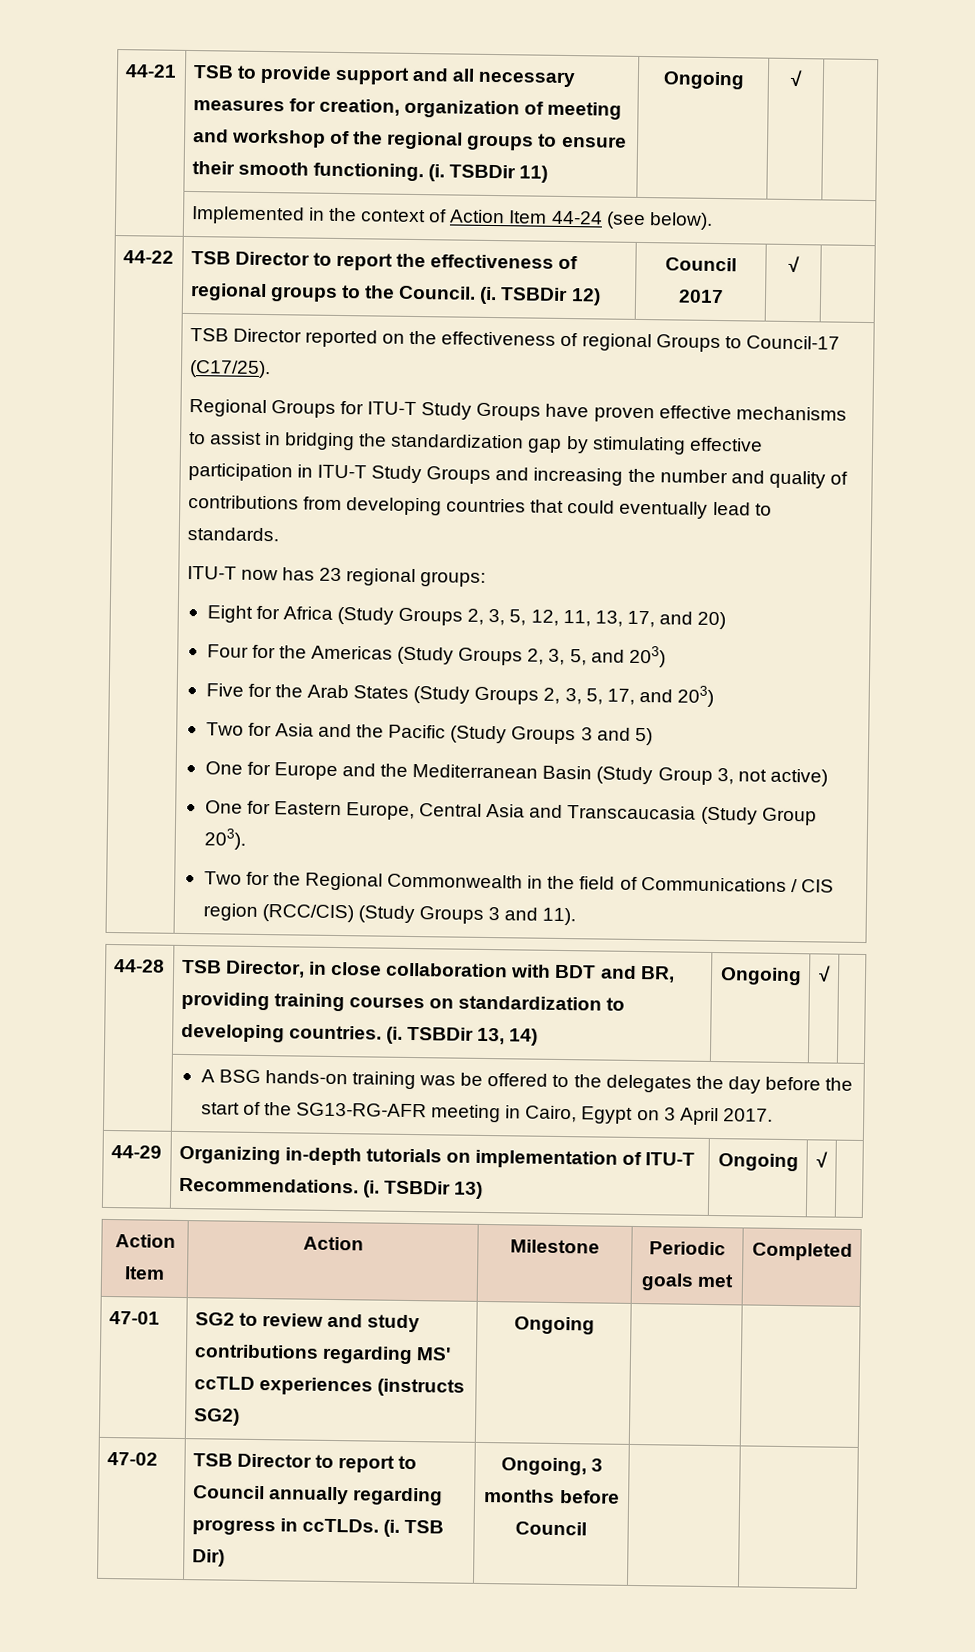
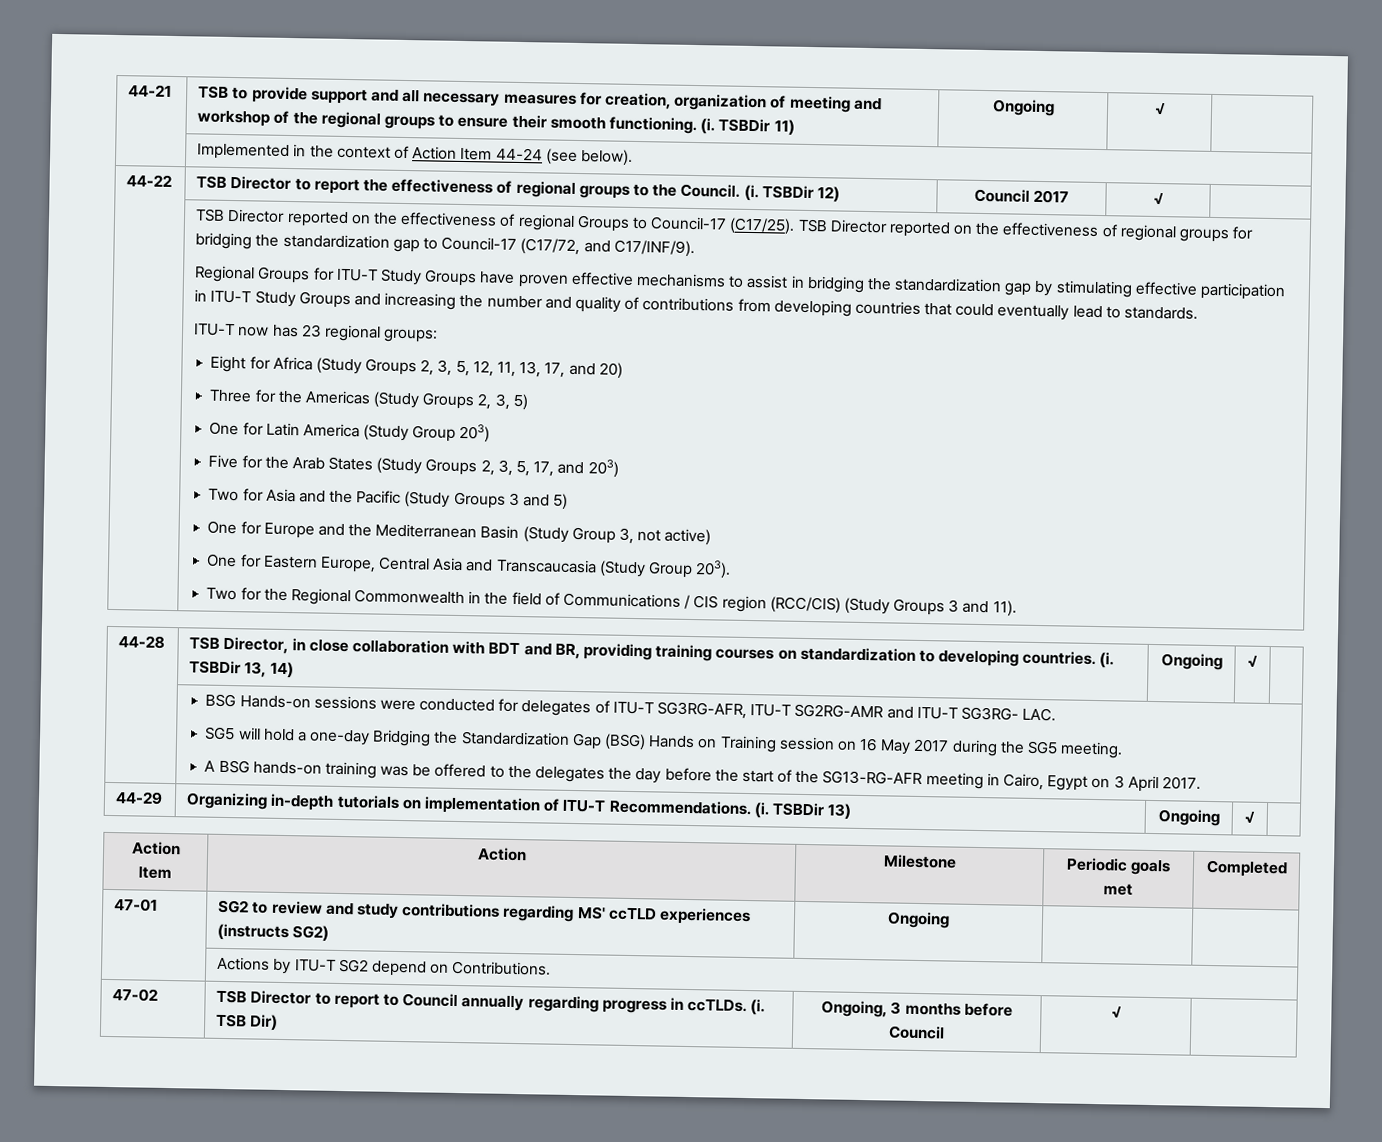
(271, 369) none -> [797,218,1255,243] [195,232,695,258] TSB Director reported on the effectiveness of regional groups for bridging the standardization gap to Council-17 (C17/72, and C17/INF/9).
[206,644,249,658] Four -> [209,389,253,403] Three
[569,649,625,666] 5, and -> [512,393,529,411] [209,421,457,442] 5) // One for Latin America (Study Group
(831, 973) none -> [205,693,1057,722] [205,726,1124,759] BSG Hands-on sessions were conducted for delegates of ITU-T SG3RG-AFR, ITU-T SG2RG-AMR and ITU-T SG3RG- LAC. // SG5 will hold a one-day Bridging the Standardization Gap (BSG) Hands on Training session on 16 May 2017 during the SG5 meeting. //
(595, 1325) none -> [217,956,552,977] // | Actions by ITU-T SG2 depend on Contributions.
(587, 1528) none -> [1110,1006,1122,1018] √

